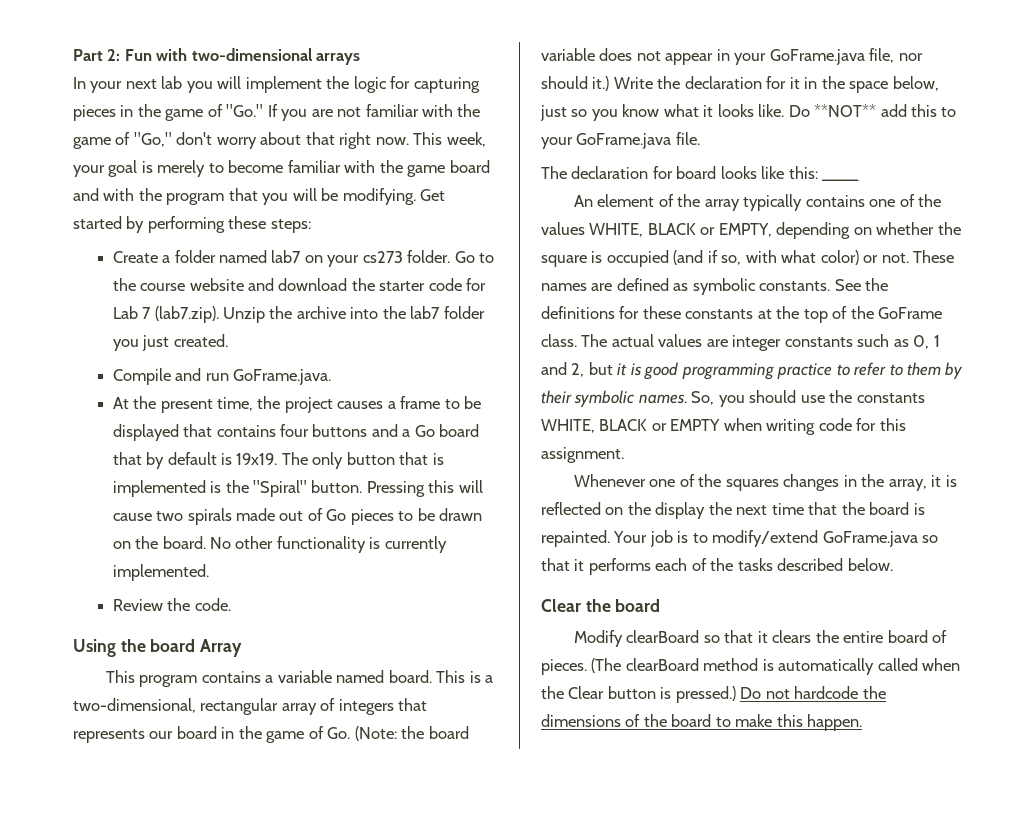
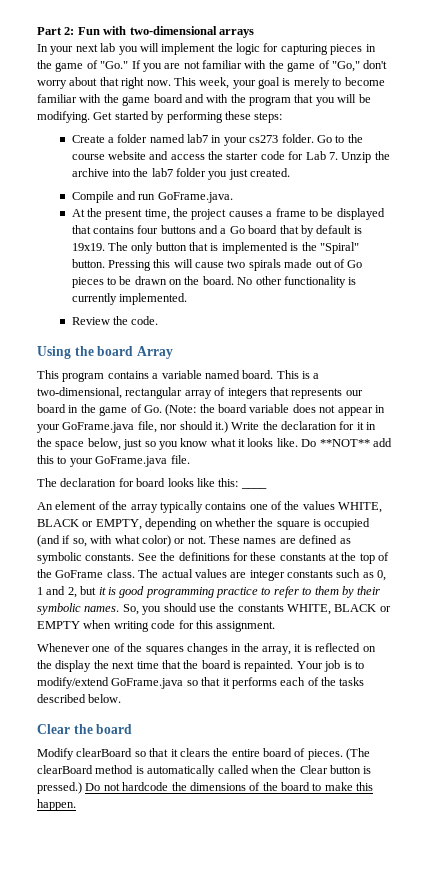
[304,255,323,263] on -> [211,135,222,143] in
[278,278,348,291] download -> [170,154,205,160] access
[142,306,219,323] 7 (lab7.zip). -> [328,152,338,160] 7.

